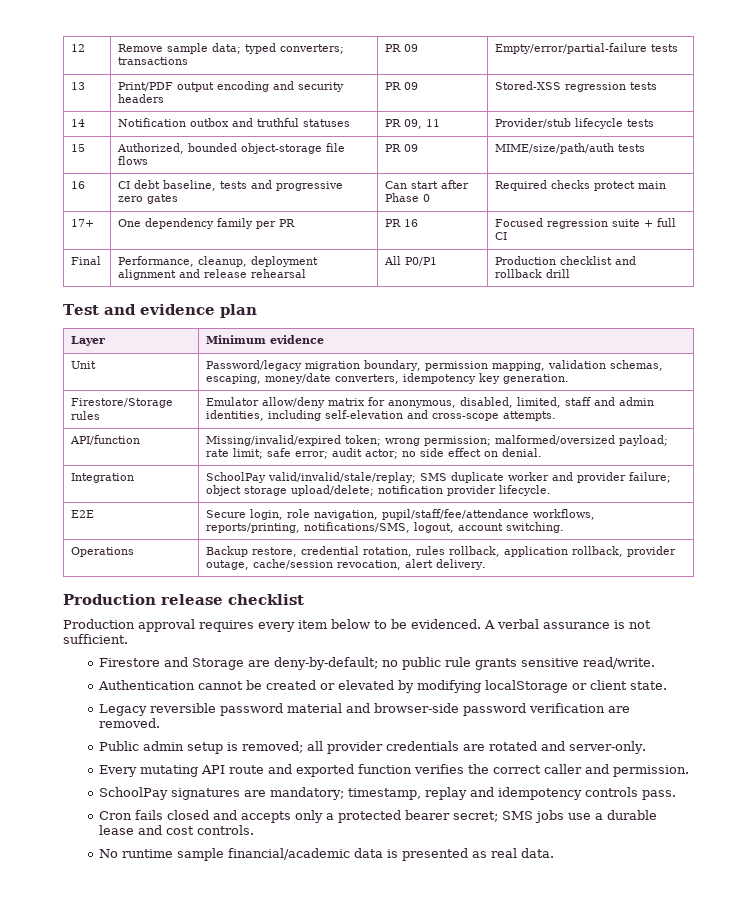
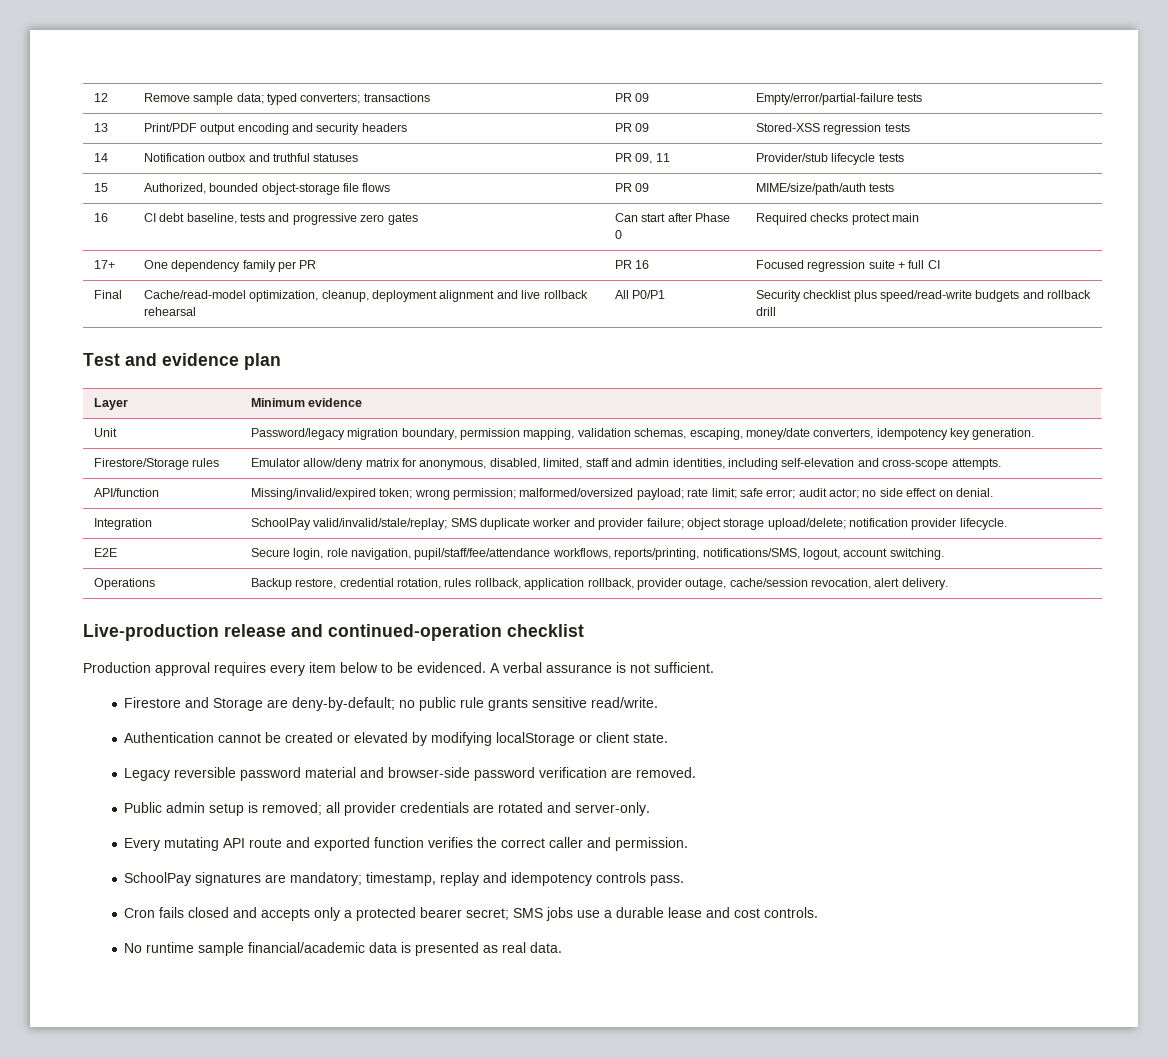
[118,256,195,267] Performance, -> [143,290,319,302] Cache/read-model optimization,
[204,269,248,278] release -> [521,290,588,299] live rollback
[495,256,613,265] Production checklist -> [755,290,1020,302] Security checklist plus speed/read-write budgets
[63,594,223,605] Production release -> [83,624,502,641] Live-production release and continued-operation

